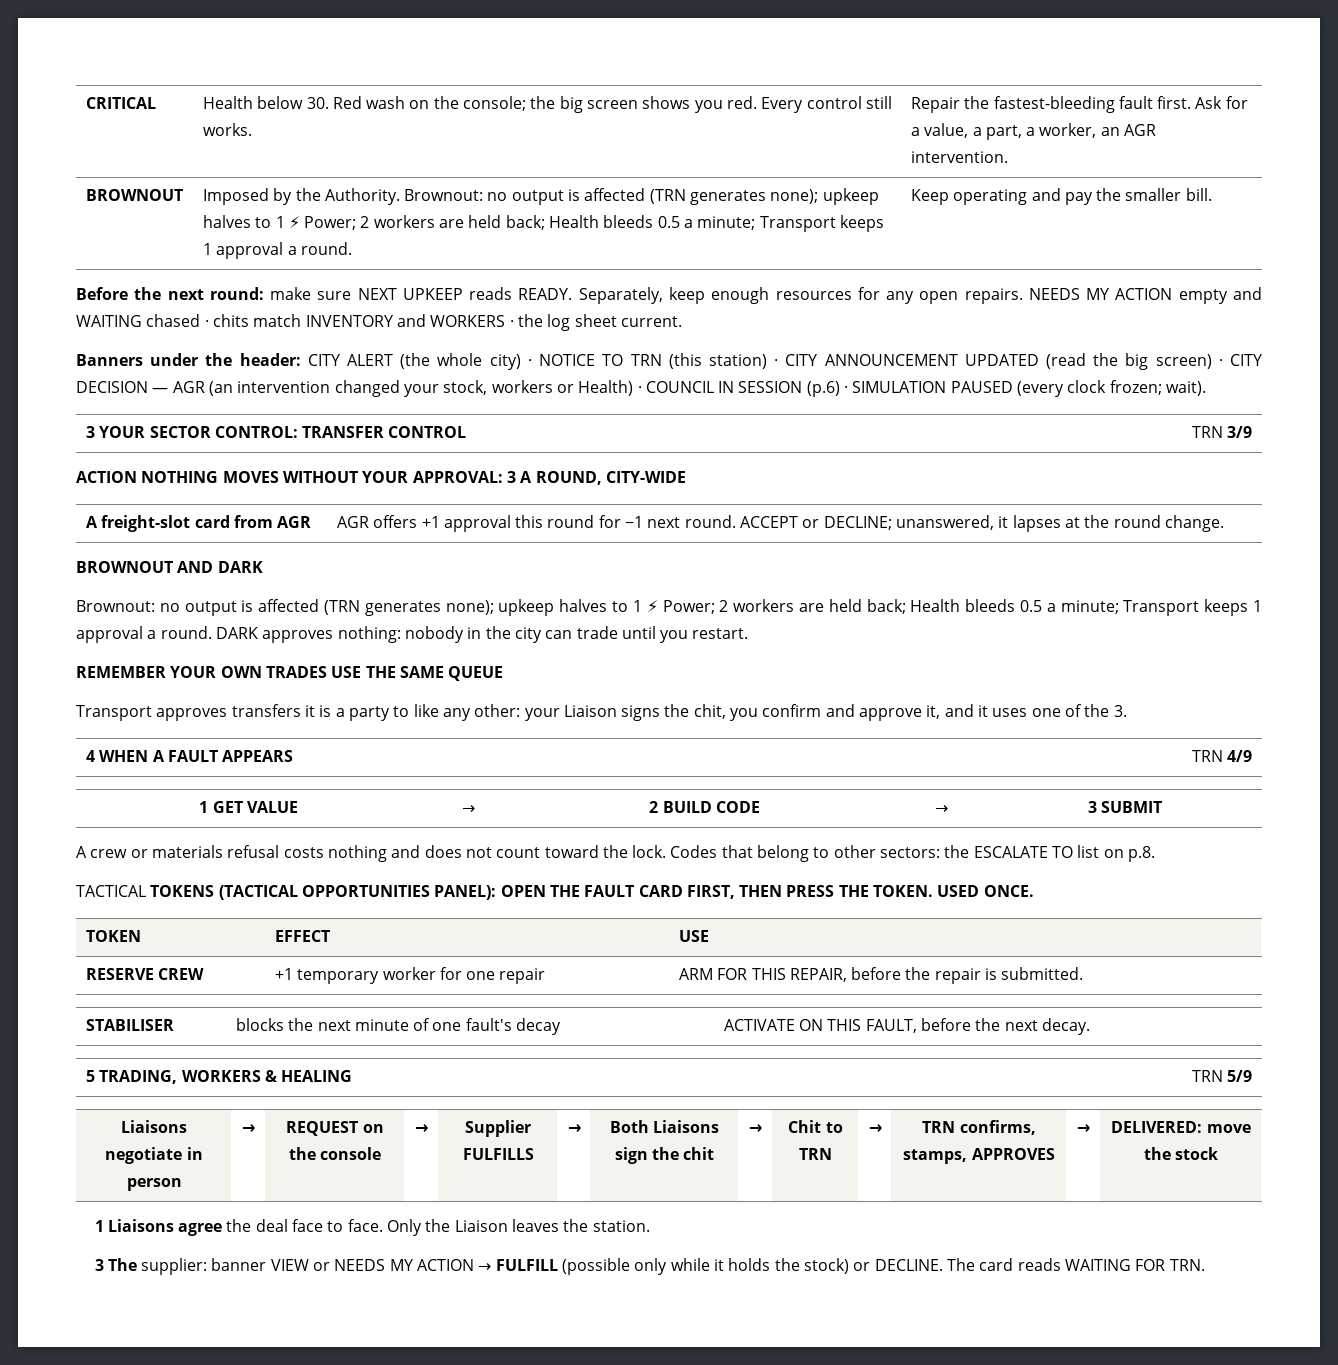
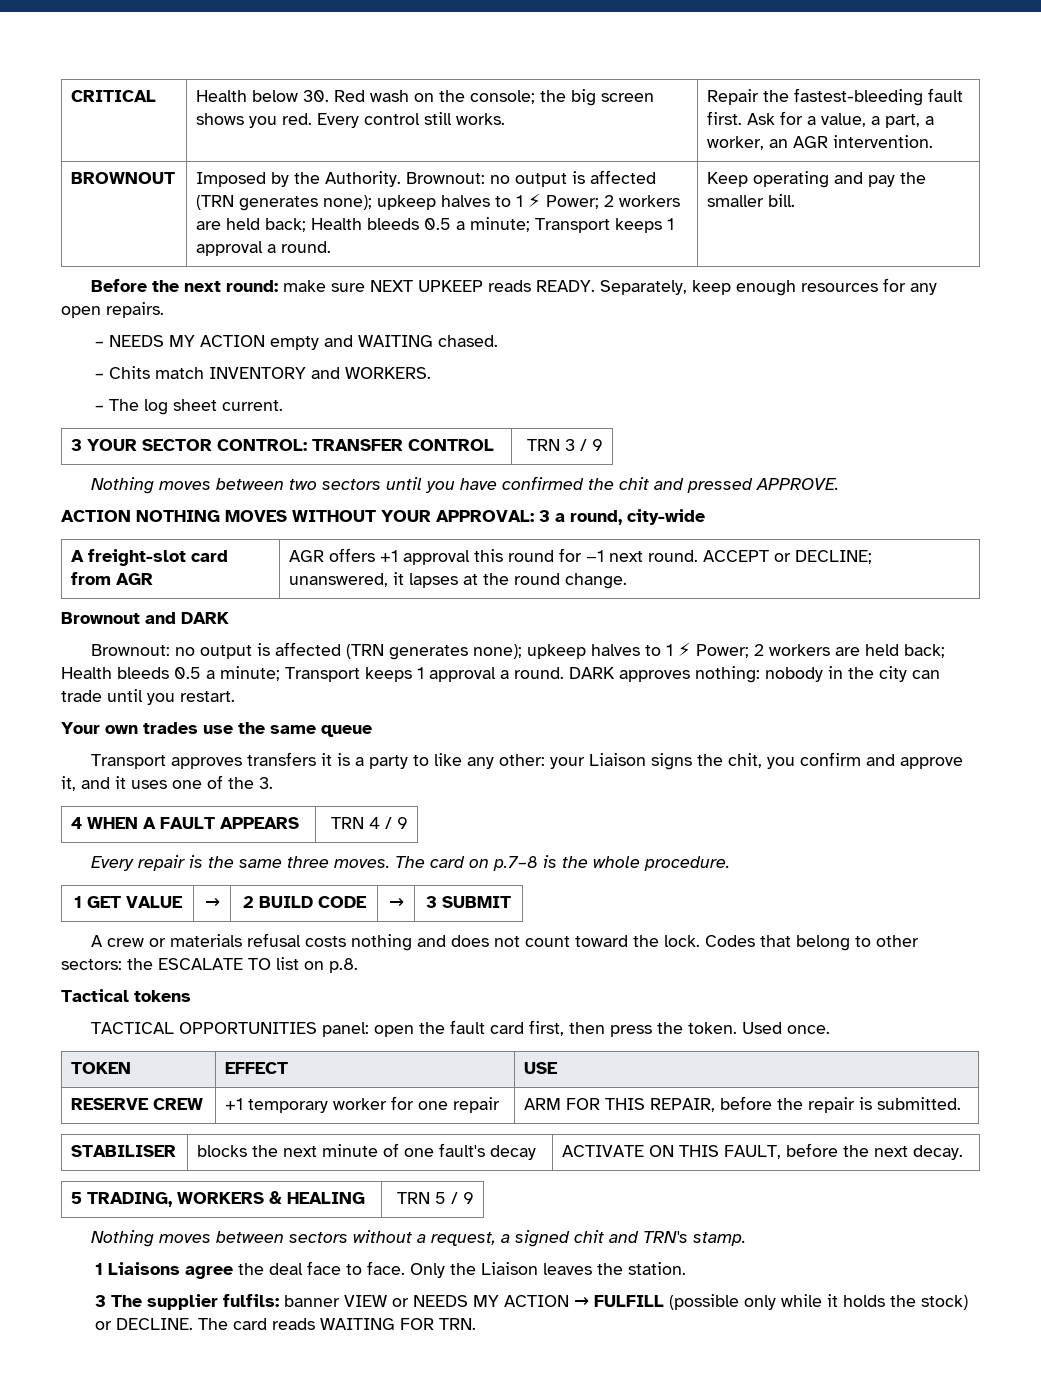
(1023, 296) none -> [95,341,105,347] // –
[146,314,682,331] [76,353,1262,370] [76,380,1207,397] chased · chits match INVENTORY and WORKERS · the log sheet current. // Banners under the header: CITY ALERT (the whole city) · NOTICE TO TRN (this station) · CITY ANNOUNCEMENT UPDATED (read the big screen) · CITY DECISION — AGR (an intervention changed your stock, workers or Health) · COUNCIL IN SESSION (p.6) · SIMULATION PAUSED (every clock frozen; wait). -> [438,335,499,347] [95,366,432,379] [95,399,284,415] chased. // – Chits match INVENTORY and WORKERS. // – The log sheet current.
[1227,426,1253,438] 3/9 -> [564,439,603,451] [91,476,840,494] 3 / 9 // Nothing moves between two sectors until you have confirmed the chit and pressed APPROVE.
[520,471,686,485] A ROUND, CITY-WIDE -> [555,509,705,525] a round, city-wide
[76,561,214,573] BROWNOUT AND -> [61,612,176,624] Brownout and
[76,666,504,681] REMEMBER YOUR OWN TRADES USE THE SAME QUEUE -> [61,722,372,737] Your own trades use the same queue
[1227,750,1253,762] 4/9 -> [368,817,408,829] [91,855,731,871] 4 / 9 // Every repair is the same three moves. The card on p.7–8 is the whole procedure.
(1155, 854) none -> [61,989,191,1002] // Tactical tokens
[150,885,1034,900] TOKENS (TACTICAL OPPORTUNITIES PANEL): OPEN THE FAULT CARD FIRST, THEN PRESS THE TOKEN. USED ONCE. -> [179,1020,831,1037] OPPORTUNITIES panel: open the fault card first, then press the token. Used once.
[1227,1070,1253,1082] [121,1120,187,1133] [105,1147,203,1164] [126,1178,182,1191] [242,1124,255,1133] [286,1121,384,1136] [288,1147,382,1160] [415,1124,428,1133] [465,1120,531,1137] [462,1148,534,1160] [567,1124,581,1133] [609,1120,720,1133] [614,1147,715,1164] [749,1124,762,1133] [788,1120,843,1133] [799,1148,832,1160] [868,1124,882,1133] [922,1120,1036,1135] [903,1148,1055,1164] [1077,1124,1090,1133] [1111,1121,1251,1133] [1143,1147,1219,1160] 5/9 // Liaisons negotiate in person | → | REQUEST on the console | → | Supplier FULFILLS | → | Both Liaisons sign the chit | → | Chit to TRN | → | TRN confirms, stamps, APPROVES | → | DELIVERED: move the stock -> [434,1192,474,1204] [91,1230,747,1247] 5 / 9 // Nothing moves between sectors without a request, a signed chit and TRN's stamp.
[141,1258,208,1275] supplier: -> [147,1294,280,1310] supplier fulfils:

